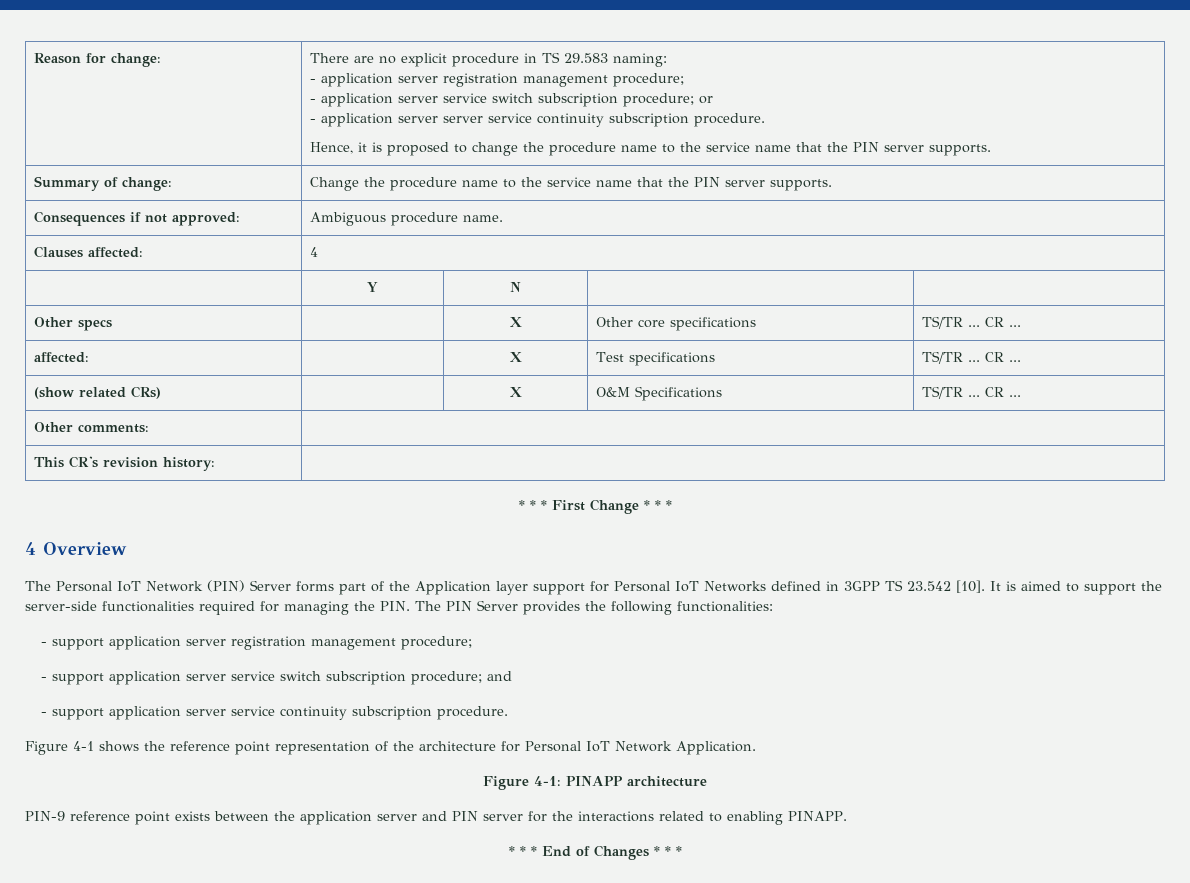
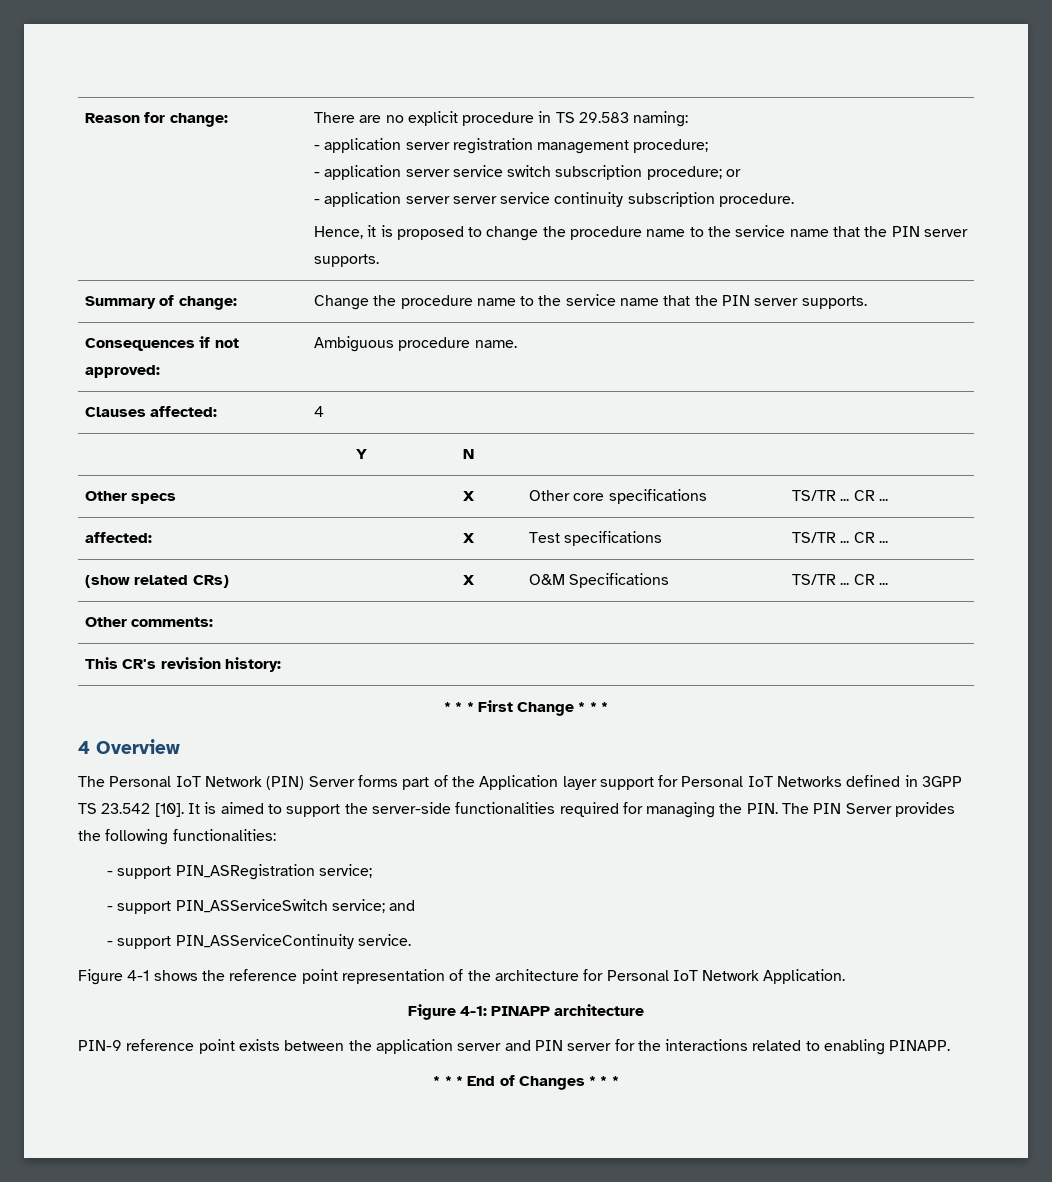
[109,636,473,650] [41,671,513,685] [41,706,509,720] application server registration management procedure; // - support application server service switch subscription procedure; and // - support application server service continuity subscription procedure. -> [175,864,372,880] [106,899,416,914] [106,934,411,949] PIN_ASRegistration service; // - support PIN_ASServiceSwitch service; and // - support PIN_ASServiceContinuity service.

